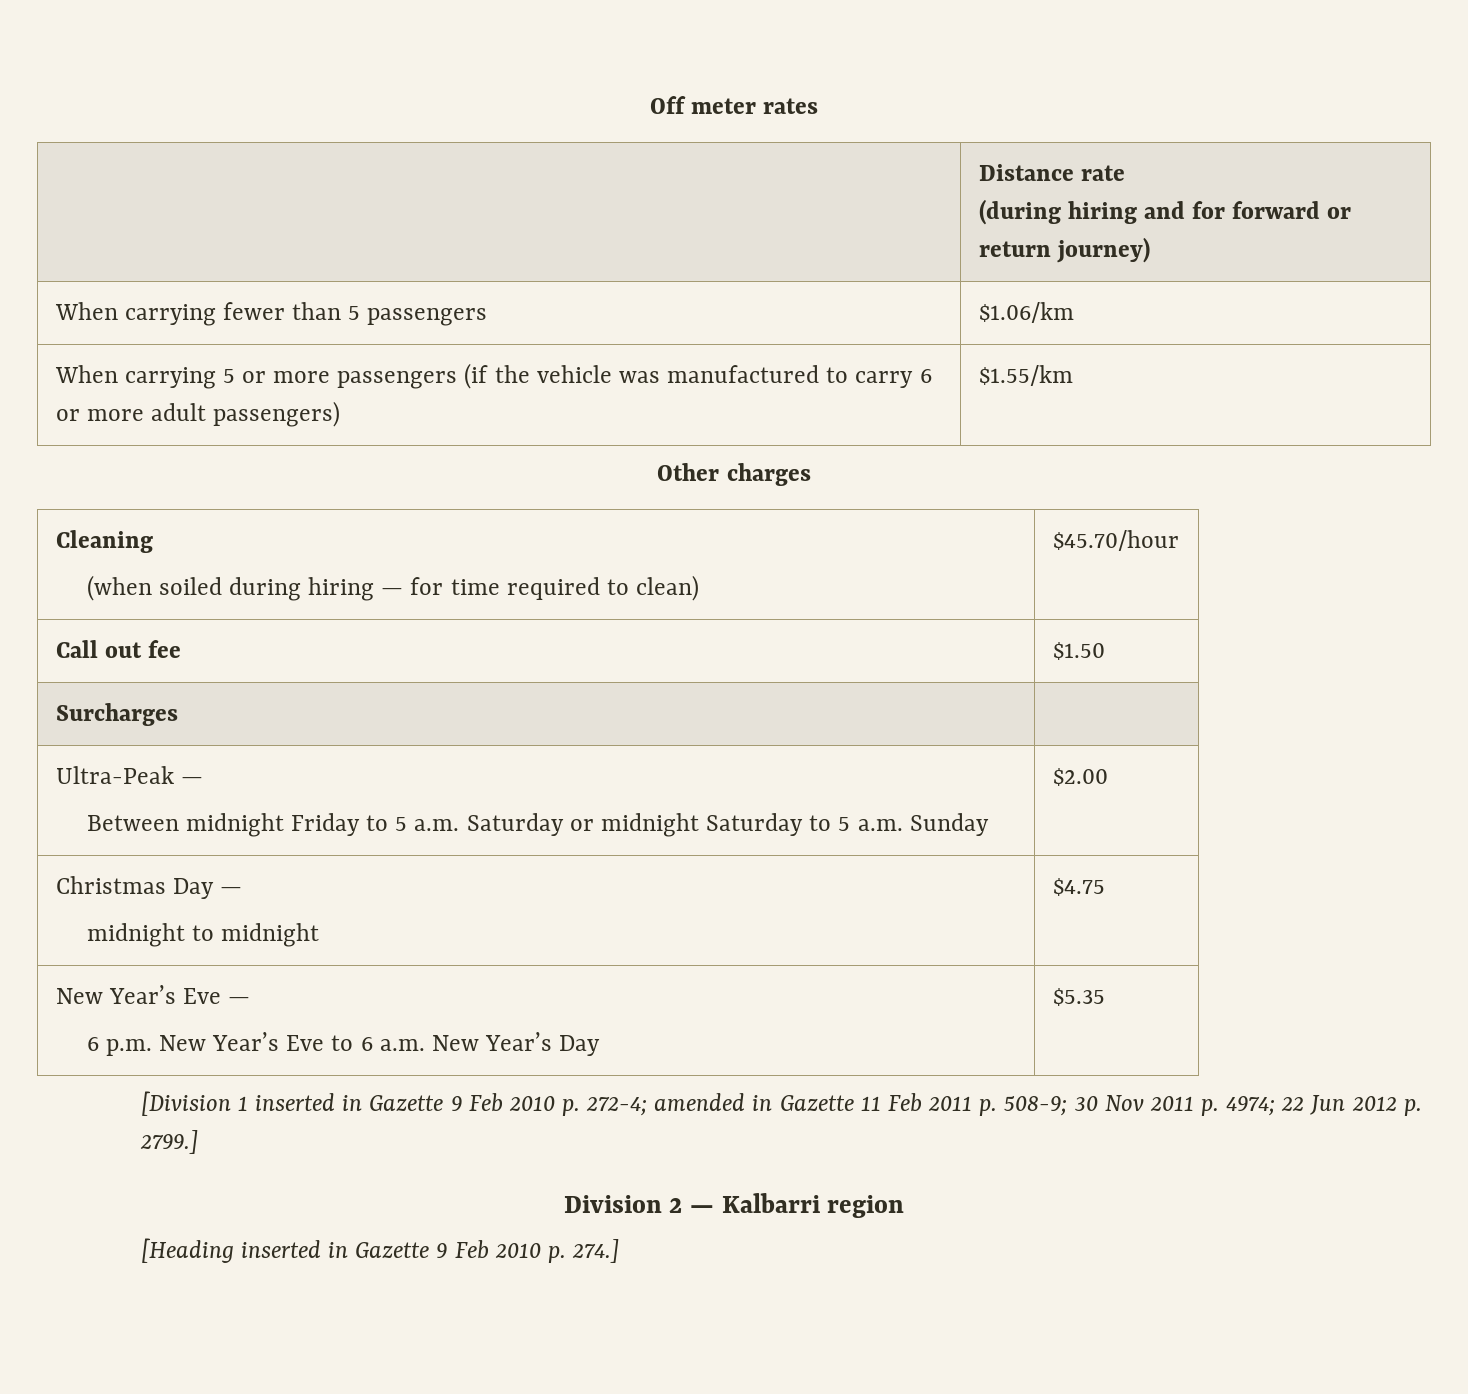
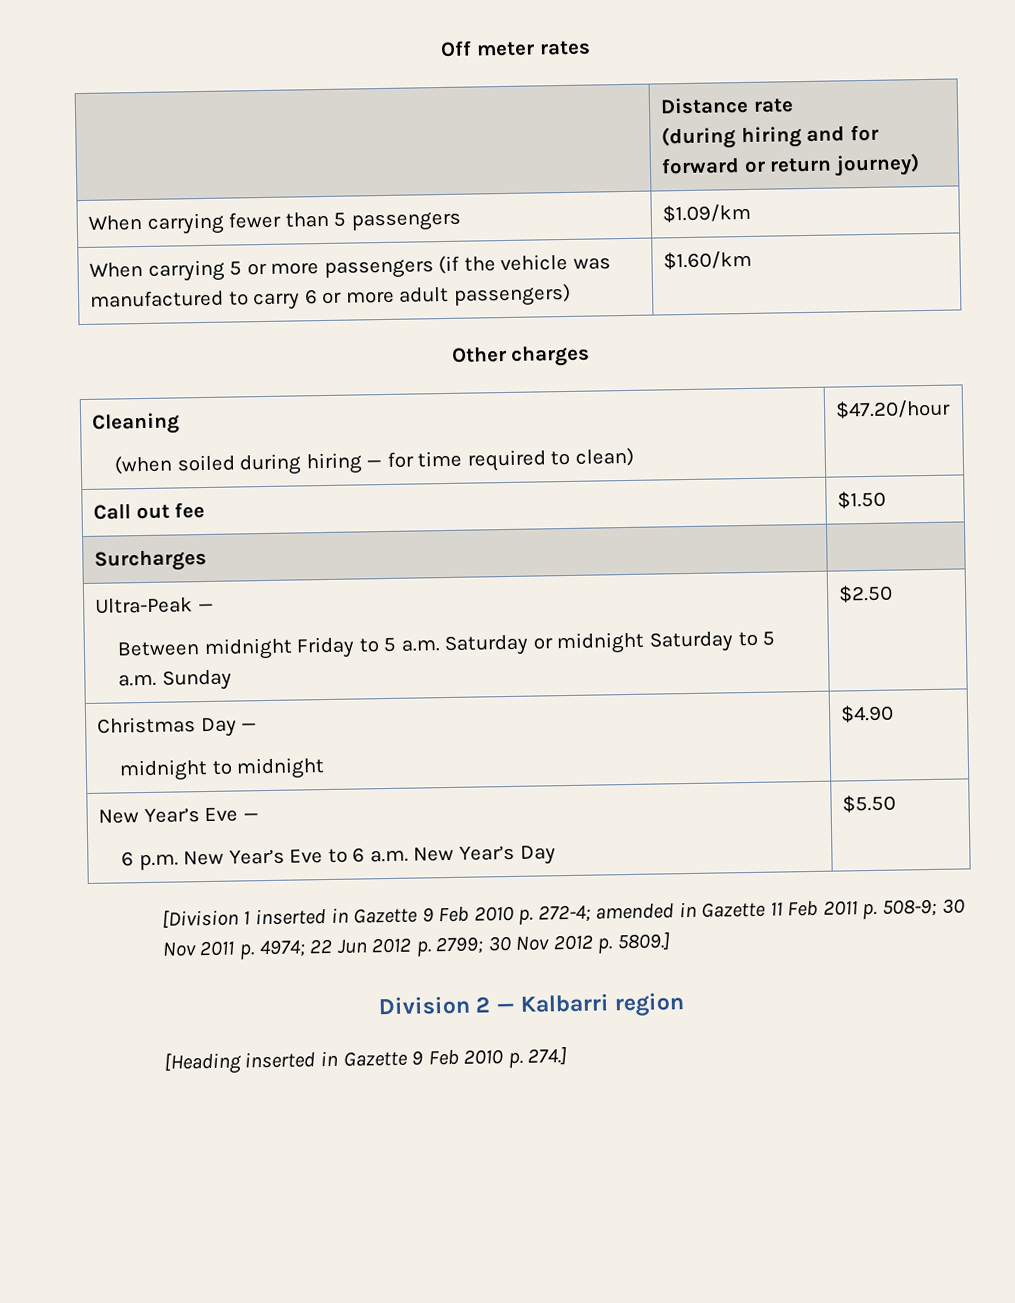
[978,302,1074,323] $1.06/km -> [661,203,751,223] $1.09/km
[978,365,1073,386] $1.55/km -> [662,250,752,270] $1.60/km
[1052,530,1179,551] $45.70/hour -> [834,399,951,419] $47.20/hour
[1052,768,1108,786] $2.00 -> [837,584,893,603] $2.50
[1052,878,1105,896] $4.75 -> [839,704,894,723] $4.90
[1052,988,1105,1006] $5.35 -> [841,794,896,813] $5.50
[139,1130,198,1154] 2799.] -> [435,932,670,955] 2799; 30 Nov 2012 p. 5809.]

